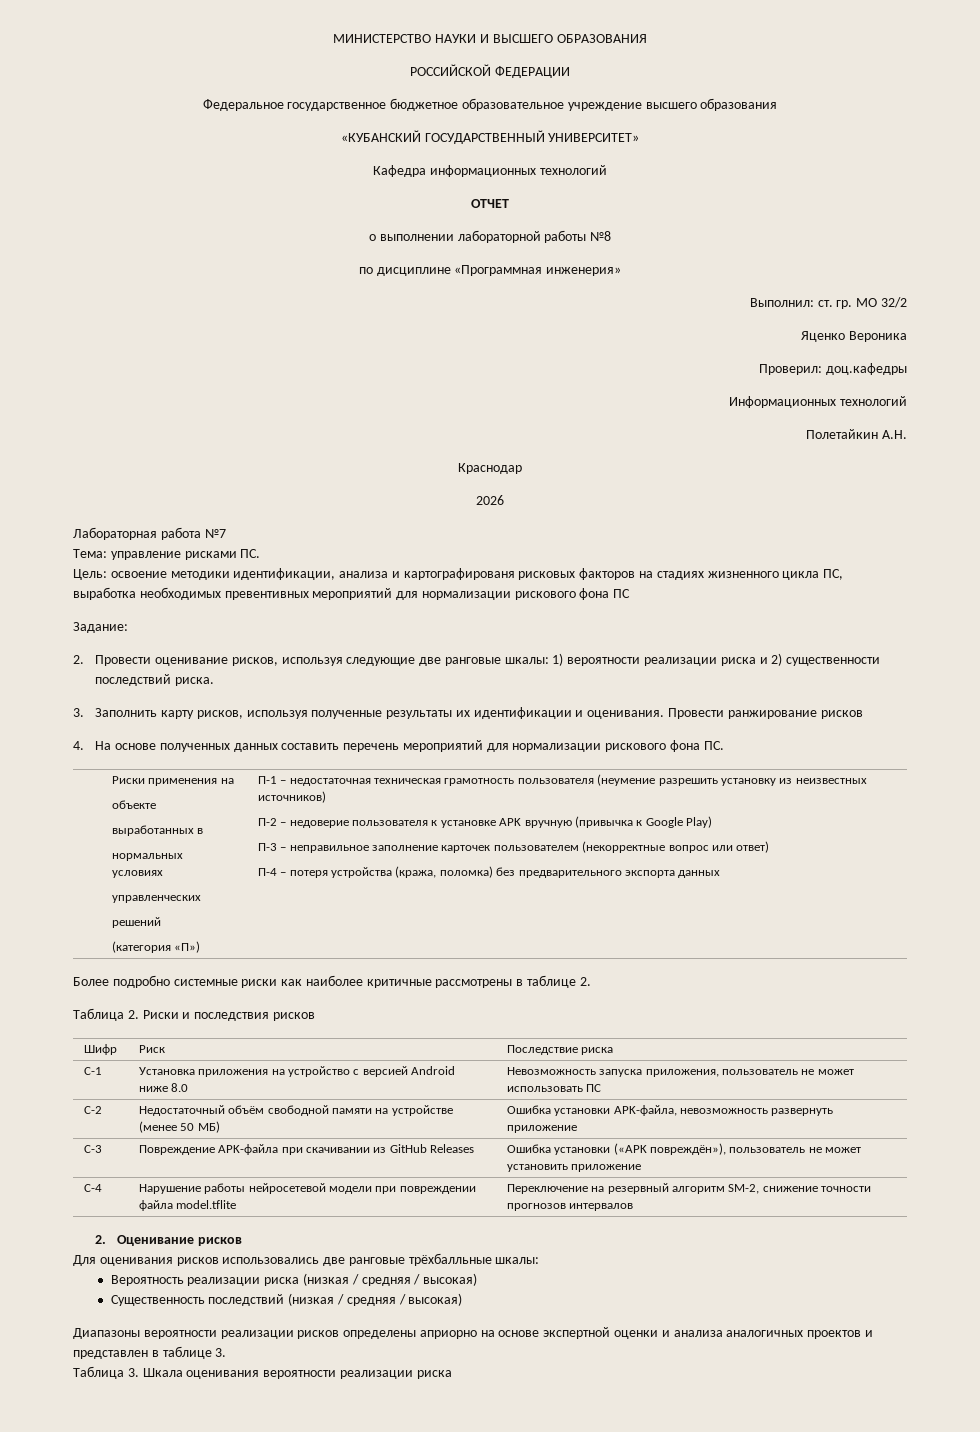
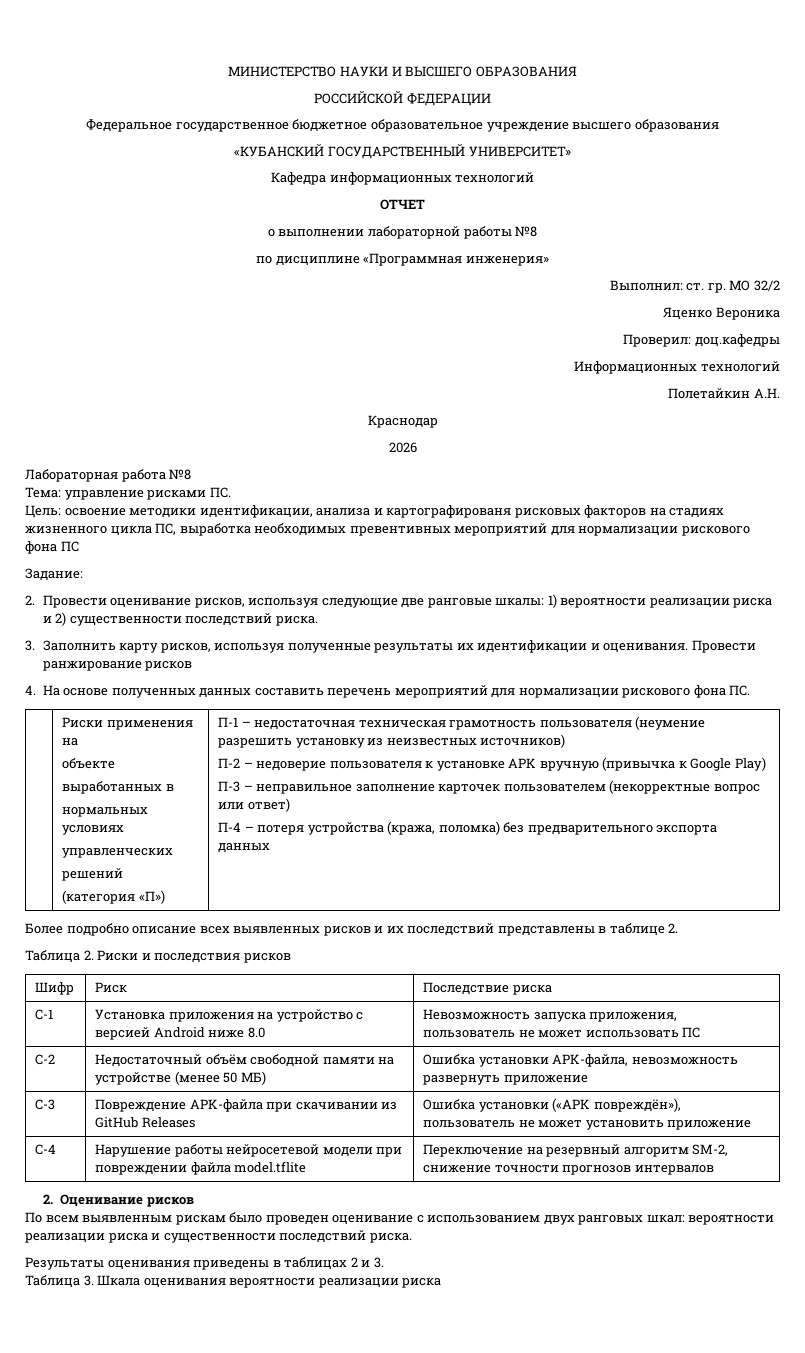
[204,529,226,538] №7 -> [169,469,192,480] №8
[173,975,513,988] системные риски как наиболее критичные рассмотрены -> [132,923,595,936] описание всех выявленных рисков и их последствий представлены
[73,1253,540,1266] [110,1273,478,1286] [110,1293,463,1306] [73,1327,873,1339] [73,1346,212,1359] Для оценивания рисков использовались две ранговые трёхбалльные шкалы: // Вероятность реализации риска (низкая / средняя / высокая) // Существенность последствий (низкая / средняя / высокая) // Диапазоны вероятности реализации рисков определены априорно на основе экспертной оценки и анализа аналогичных проектов и представлен в таблице -> [25,1212,775,1225] [25,1230,412,1243] [25,1257,371,1270] По всем выявленным рискам было проведен оценивание с использованием двух ранговых шкал: вероятности реализации риска и существенности последствий риска. // Результаты оценивания приведены в таблицах 2 и

